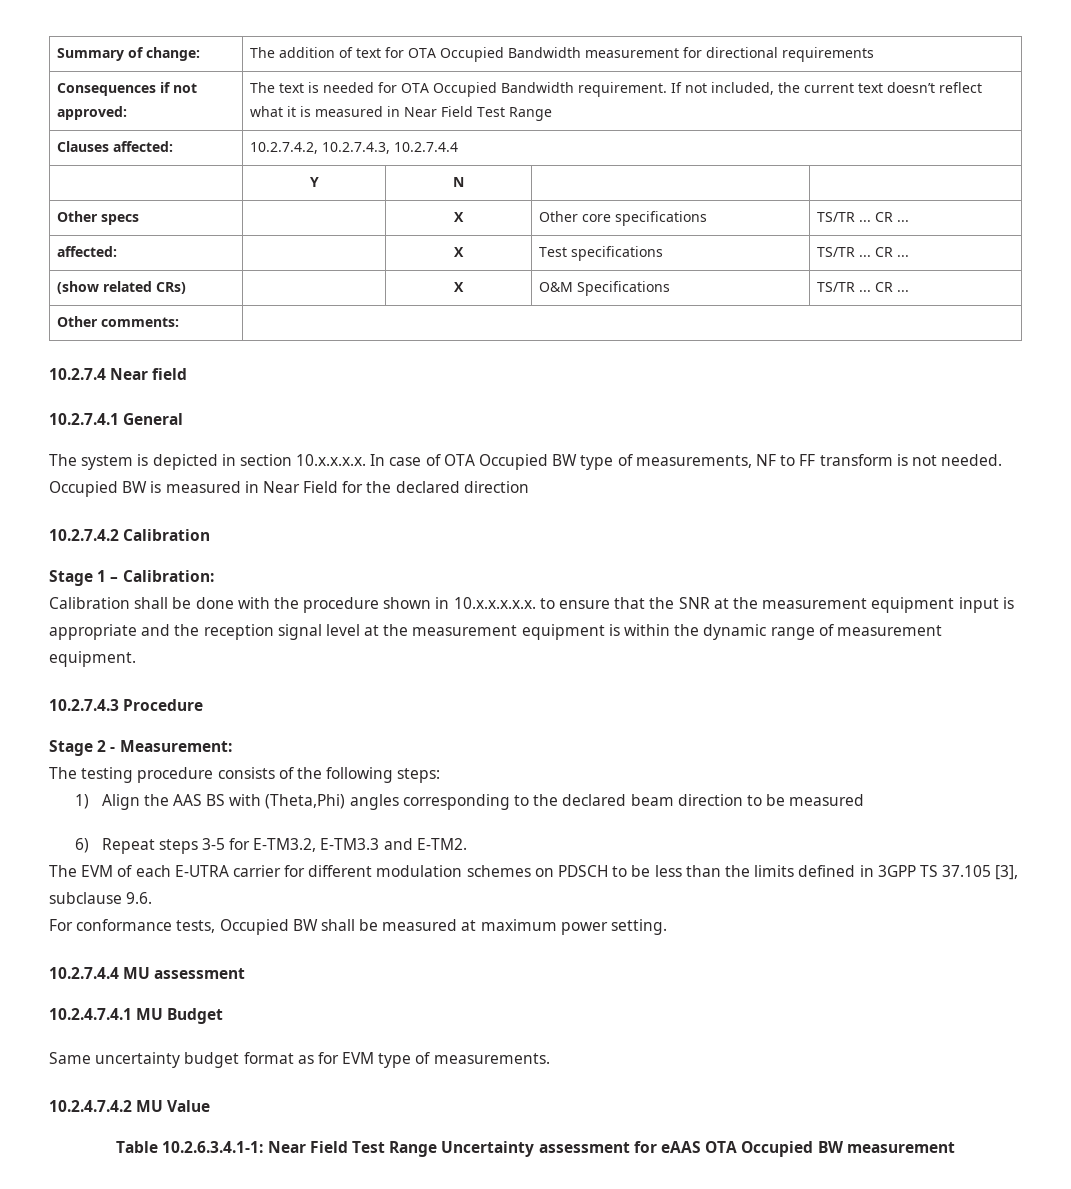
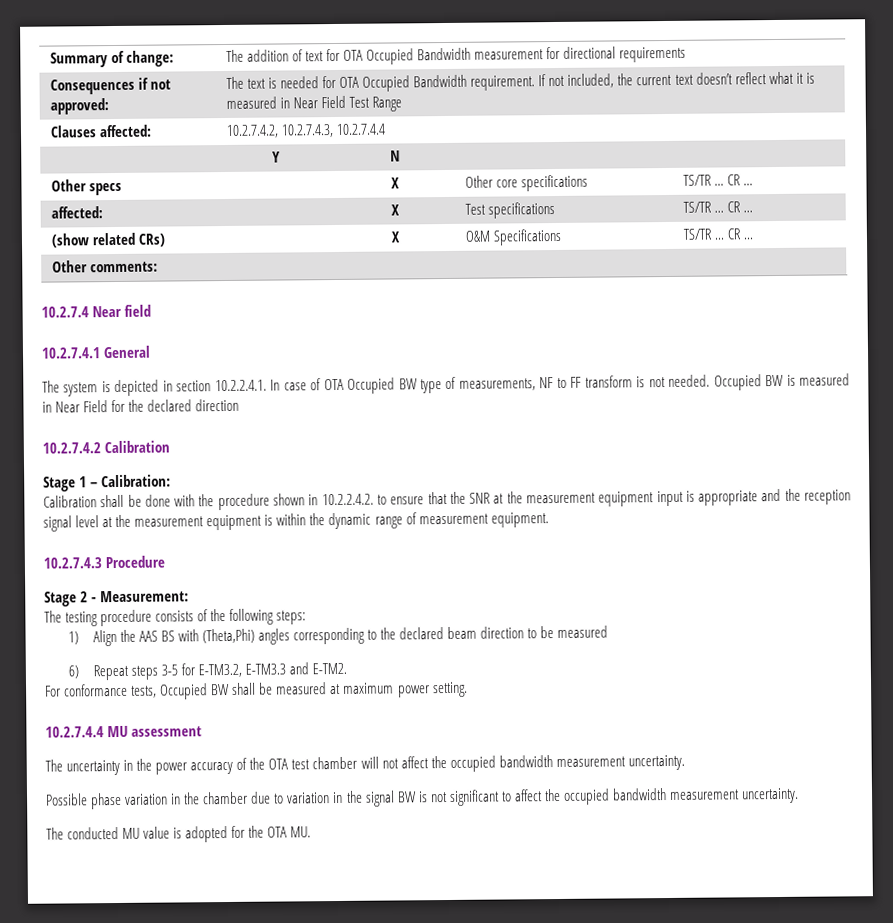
[296,454,367,466] 10.x.x.x.x. -> [214,379,267,392] 10.2.2.4.1.
[453,597,536,609] 10.x.x.x.x.x. -> [321,493,374,506] 10.2.2.4.2.
[49,865,1019,880] [49,892,153,904] // The EVM of each E-UTRA carrier for different modulation schemes on PDSCH to be less than the limits defined in 3GPP TS 37.105 [3], subclause 9.6. -> (348, 668) none
[49,1008,224,1024] [49,1052,550,1068] [49,1100,211,1112] [116,1141,955,1157] 10.2.4.7.4.1 MU Budget // Same uncertainty budget format as for EVM type of measurements. // 10.2.4.7.4.2 MU Value // Table 10.2.6.3.4.1-1: Near Field Test Range Uncertainty assessment for eAAS OTA Occupied BW measurement -> [45,754,685,776] [45,787,800,810] [46,825,312,843] The uncertainty in the power accuracy of the OTA test chamber will not affect the occupied bandwidth measurement uncertainty. // Possible phase variation in the chamber due to variation in the signal BW is not significant to affect the occupied bandwidth measurement uncertainty. // The conducted MU value is adopted for the OTA MU.

